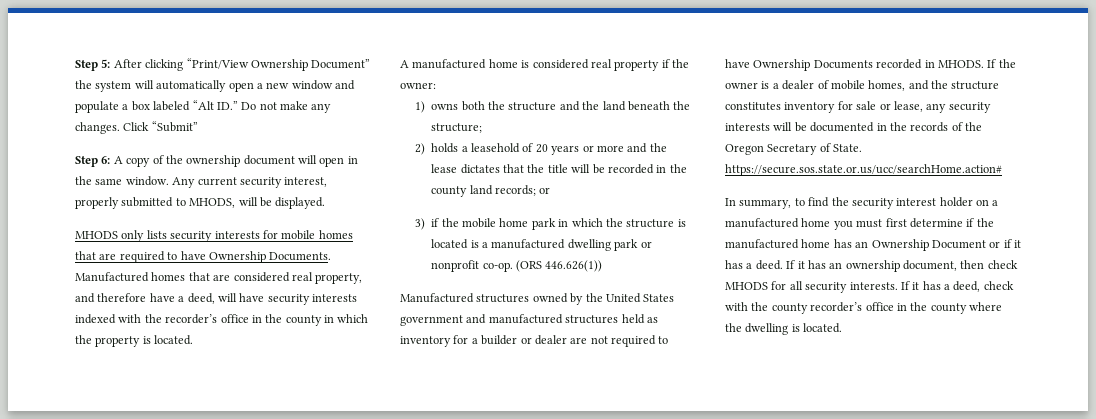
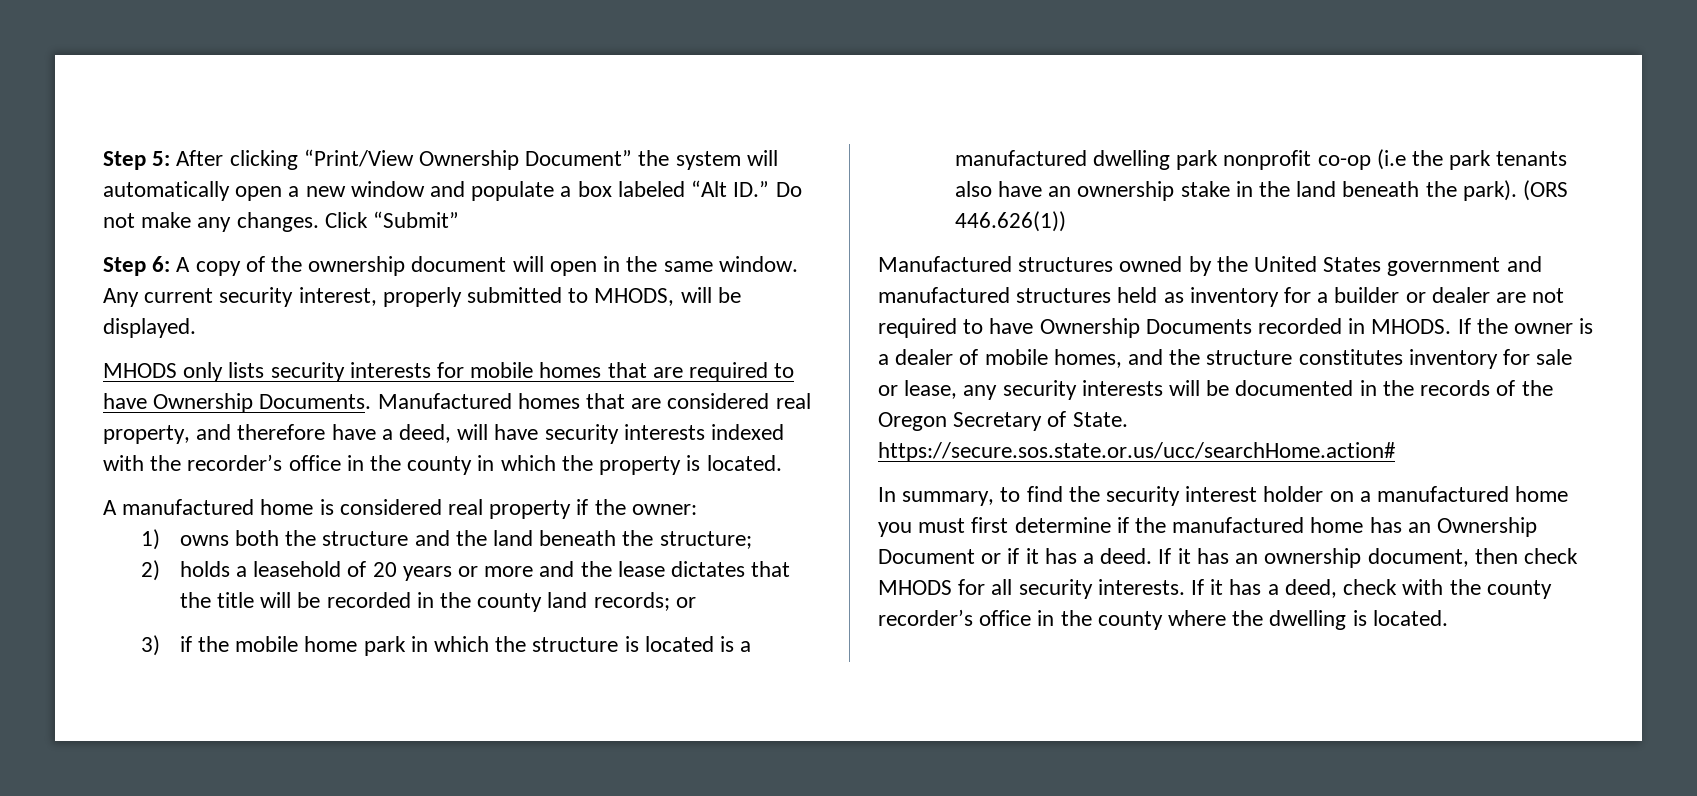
[640,241,652,248] [431,260,513,272] or nonprofit co-op. -> [1223,149,1568,170] [954,180,1517,201] nonprofit co-op (i.e the park tenants also have an ownership stake in the land beneath the park).

